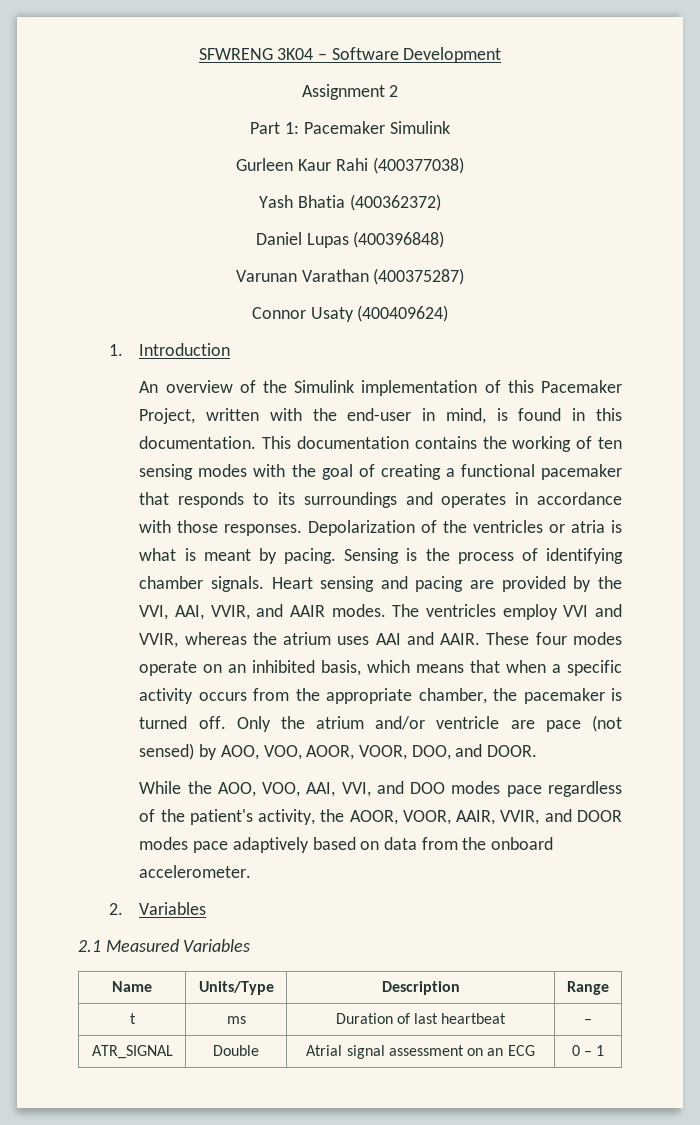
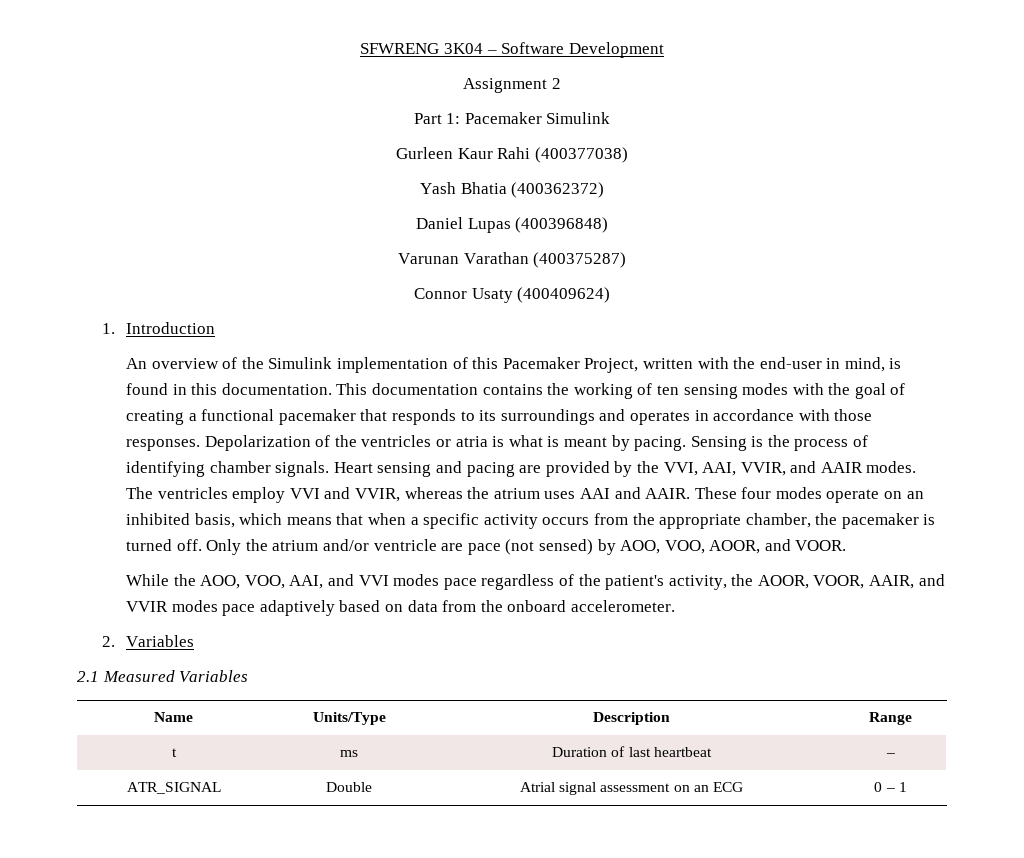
[358,744,538,760] VOOR, DOO, and DOOR. -> [764,539,847,551] and VOOR.
[341,781,446,797] VVI, and DOO -> [327,574,389,586] and VVI
[500,809,623,825] VVIR, and DOOR -> [918,574,945,586] [126,601,169,612] and VVIR

